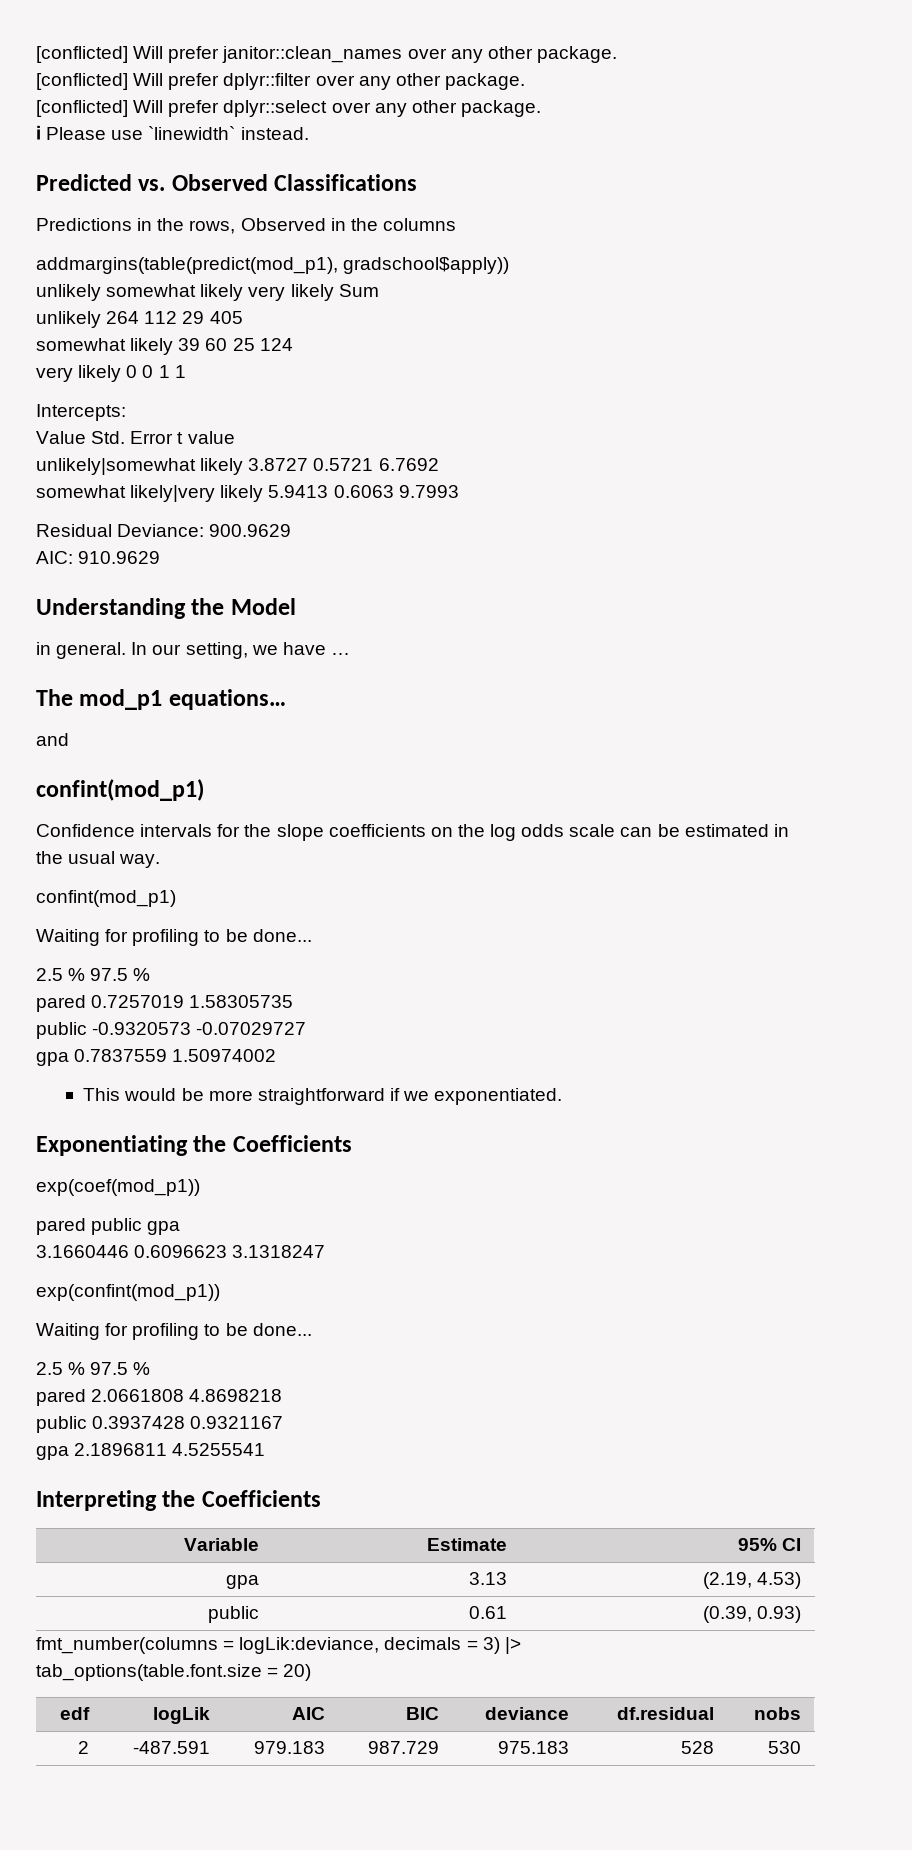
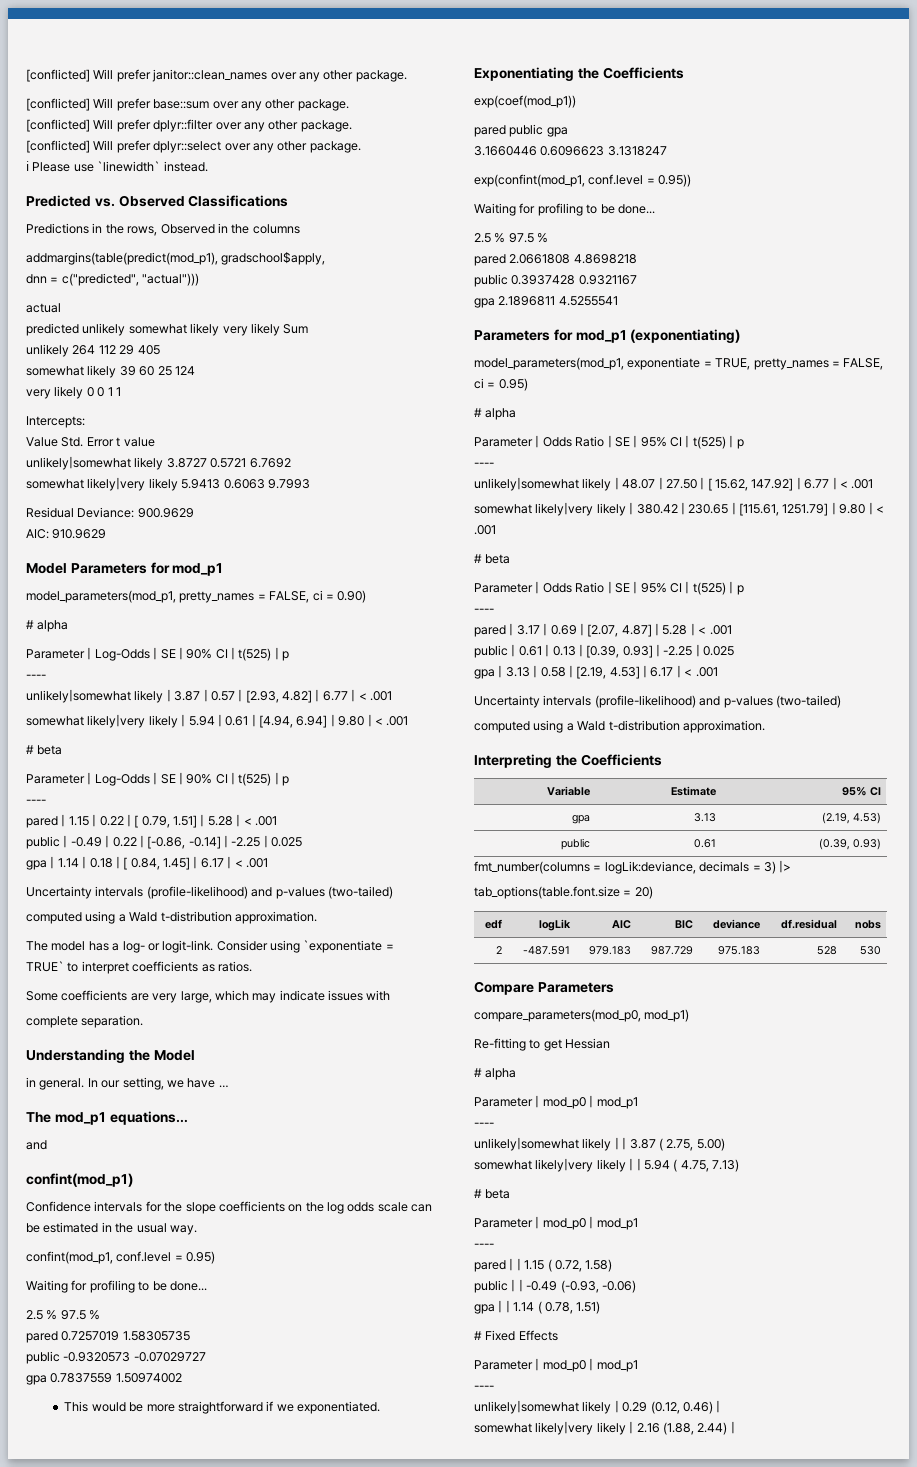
(617, 54) none -> [26,98,349,111] // [conflicted] Will prefer base::sum over any other package.
[343,257,510,274] gradschool$apply)) // -> [221,252,326,265] [26,273,200,286] [26,303,61,313] [26,323,79,336] gradschool$apply, // dnn = c("predicted", "actual"))) // actual // predicted
(161, 557) none -> [26,562,224,576] [26,590,367,603] [26,620,69,632] [26,647,290,661] [26,674,46,679] [26,689,392,703] [26,714,409,728] [26,745,63,755] [26,772,290,786] [26,799,46,804] [26,814,277,828] [26,835,303,849] [26,856,268,870] [26,886,393,899] [26,911,317,924] [26,940,394,953] [26,961,252,974] [26,990,391,1003] [26,1015,144,1028] // Model Parameters for mod_p1 // model_parameters(mod_p1, pretty_names = FALSE, ci = 0.90) // # alpha // Parameter | Log-Odds | SE | 90% CI | t(525) | p // ---- // unlikely|somewhat likely | 3.87 | 0.57 | [2.93, 4.82] | 6.77 | < .001 // somewhat likely|very likely | 5.94 | 0.61 | [4.94, 6.94] | 9.80 | < .001 // # beta // Parameter | Log-Odds | SE | 90% CI | t(525) | p // ---- // pared | 1.15 | 0.22 | [ 0.79, 1.51] | 5.28 | < .001 // public | -0.49 | 0.22 | [-0.86, -0.14] | -2.25 | 0.025 // gpa | 1.14 | 0.18 | [ 0.84, 1.45] | 6.17 | < .001 // Uncertainty intervals (profile-likelihood) and p-values (two-tailed) // computed using a Wald t-distribution approximation. // The model has a log- or logit-link. Consider using `exponentiate = // TRUE` to interpret coefficients as ratios. // Some coefficients are very large, which may indicate issues with // complete separation.
[36,890,176,907] confint(mod_p1) -> [26,1251,216,1264] confint(mod_p1, conf.level = 0.95)
[36,1284,220,1301] exp(confint(mod_p1)) -> [474,174,692,187] exp(confint(mod_p1, conf.level = 0.95))
(266, 1449) none -> [474,329,741,343] [474,357,884,370] [474,378,528,391] [474,408,517,420] [474,435,744,449] [474,462,494,467] [474,477,874,491] [474,502,884,516] [474,525,496,535] [474,554,511,564] [474,581,744,595] [474,608,494,613] [474,623,732,637] [474,644,735,658] [474,665,718,679] [474,695,841,708] [474,720,765,733] // Parameters for mod_p1 (exponentiating) // model_parameters(mod_p1, exponentiate = TRUE, pretty_names = FALSE, ci = 0.95) // # alpha // Parameter | Odds Ratio | SE | 95% CI | t(525) | p // ---- // unlikely|somewhat likely | 48.07 | 27.50 | [ 15.62, 147.92] | 6.77 | < .001 // somewhat likely|very likely | 380.42 | 230.65 | [115.61, 1251.79] | 9.80 | < .001 // # beta // Parameter | Odds Ratio | SE | 95% CI | t(525) | p // ---- // pared | 3.17 | 0.69 | [2.07, 4.87] | 5.28 | < .001 // public | 0.61 | 0.13 | [0.39, 0.93] | -2.25 | 0.025 // gpa | 3.13 | 0.58 | [2.19, 4.53] | 6.17 | < .001 // Uncertainty intervals (profile-likelihood) and p-values (two-tailed) // computed using a Wald t-distribution approximation.
(802, 1747) none -> [474,981,614,995] [474,1009,690,1022] [474,1038,611,1051] [474,1068,517,1080] [474,1095,638,1109] [474,1122,494,1127] [474,1137,725,1151] [474,1158,739,1172] [474,1189,511,1199] [474,1216,638,1230] [474,1243,494,1248] [474,1258,613,1272] [474,1279,636,1293] [474,1300,601,1314] [474,1330,558,1341] [474,1358,638,1372] [474,1385,494,1390] [474,1400,721,1414] [474,1421,735,1435] // Compare Parameters // compare_parameters(mod_p0, mod_p1) // Re-fitting to get Hessian // # alpha // Parameter | mod_p0 | mod_p1 // ---- // unlikely|somewhat likely | | 3.87 ( 2.75, 5.00) // somewhat likely|very likely | | 5.94 ( 4.75, 7.13) // # beta // Parameter | mod_p0 | mod_p1 // ---- // pared | | 1.15 ( 0.72, 1.58) // public | | -0.49 (-0.93, -0.06) // gpa | | 1.14 ( 0.78, 1.51) // # Fixed Effects // Parameter | mod_p0 | mod_p1 // ---- // unlikely|somewhat likely | 0.29 (0.12, 0.46) | // somewhat likely|very likely | 2.16 (1.88, 2.44) |

